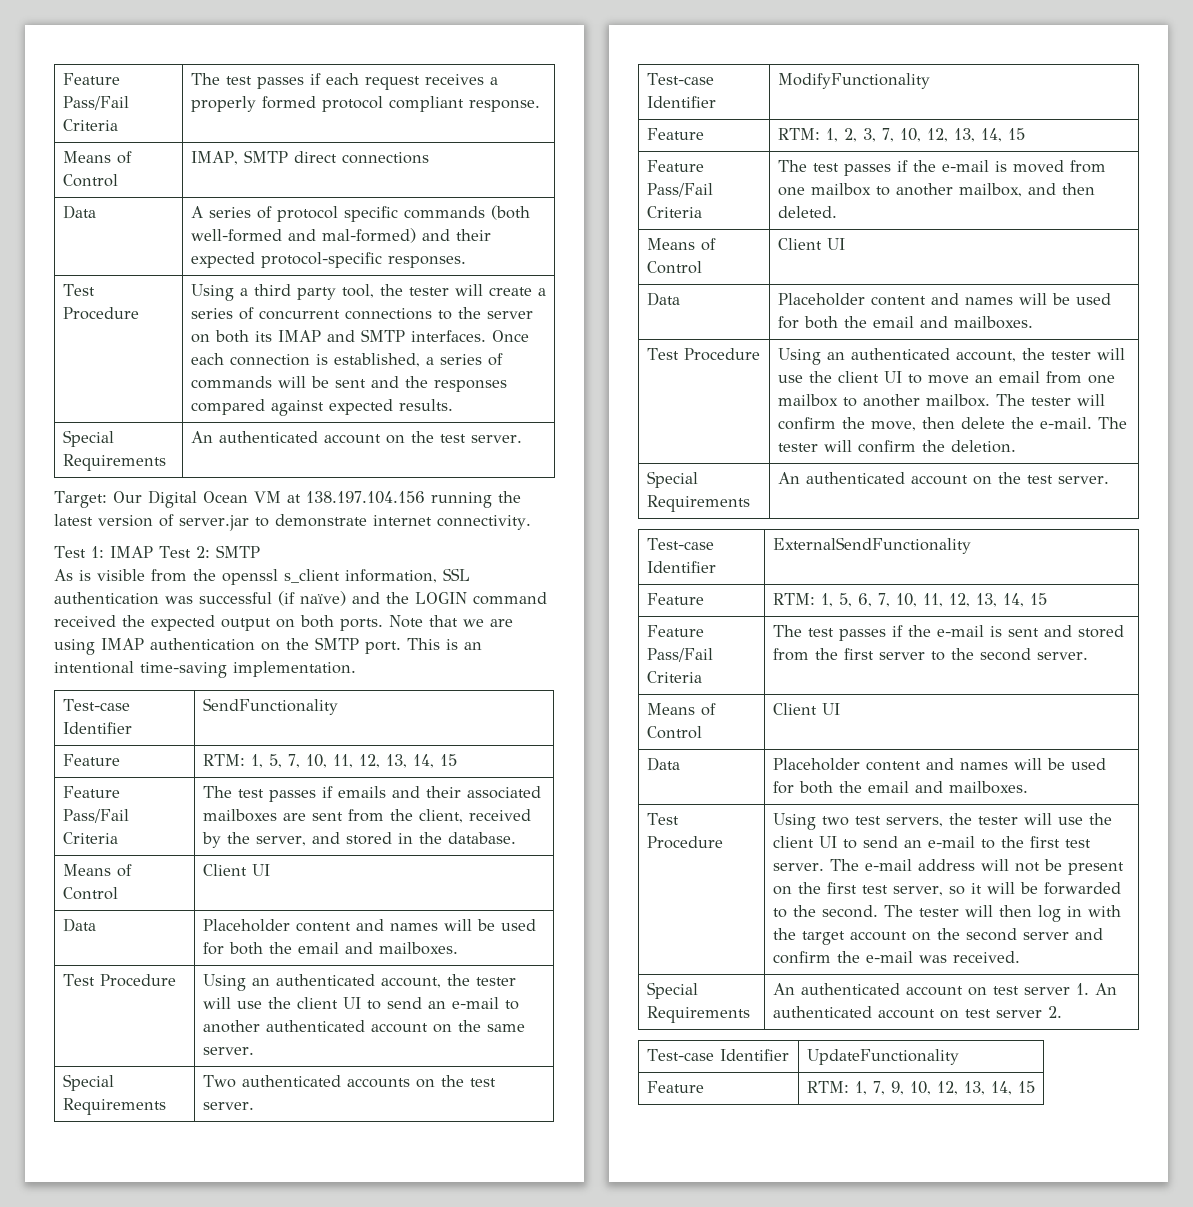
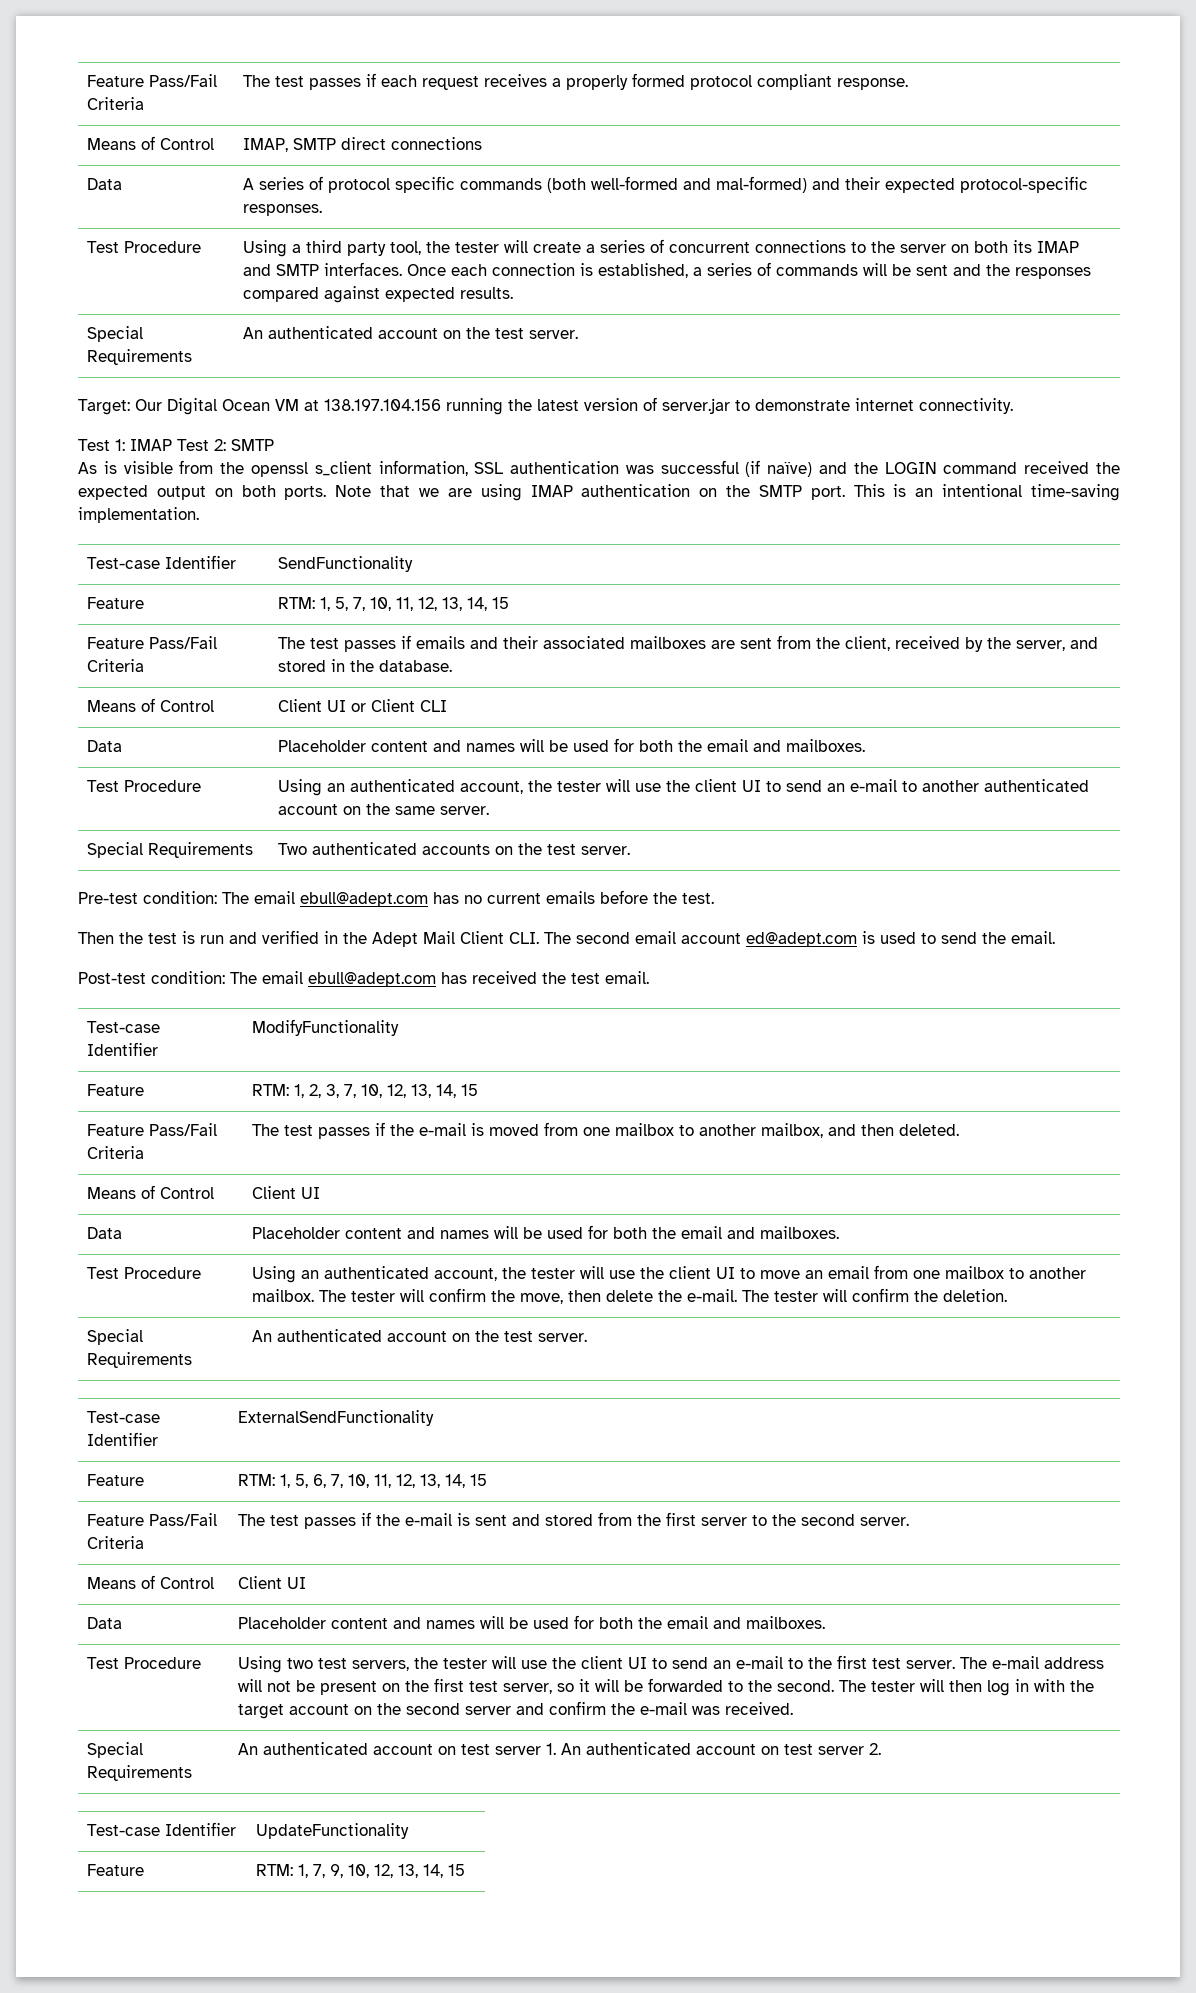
(270, 870) none -> [351,699,448,712] or Client CLI
(254, 1106) none -> [78,890,714,907] [78,930,1055,947] [78,971,649,987] // Pre-test condition: The email ebull@adept.com has no current emails before the test. // Then the test is run and verified in the Adept Mail Client CLI. The second email account ed@adept.com is used to send the email. // Post-test condition: The email ebull@adept.com has received the test email.

